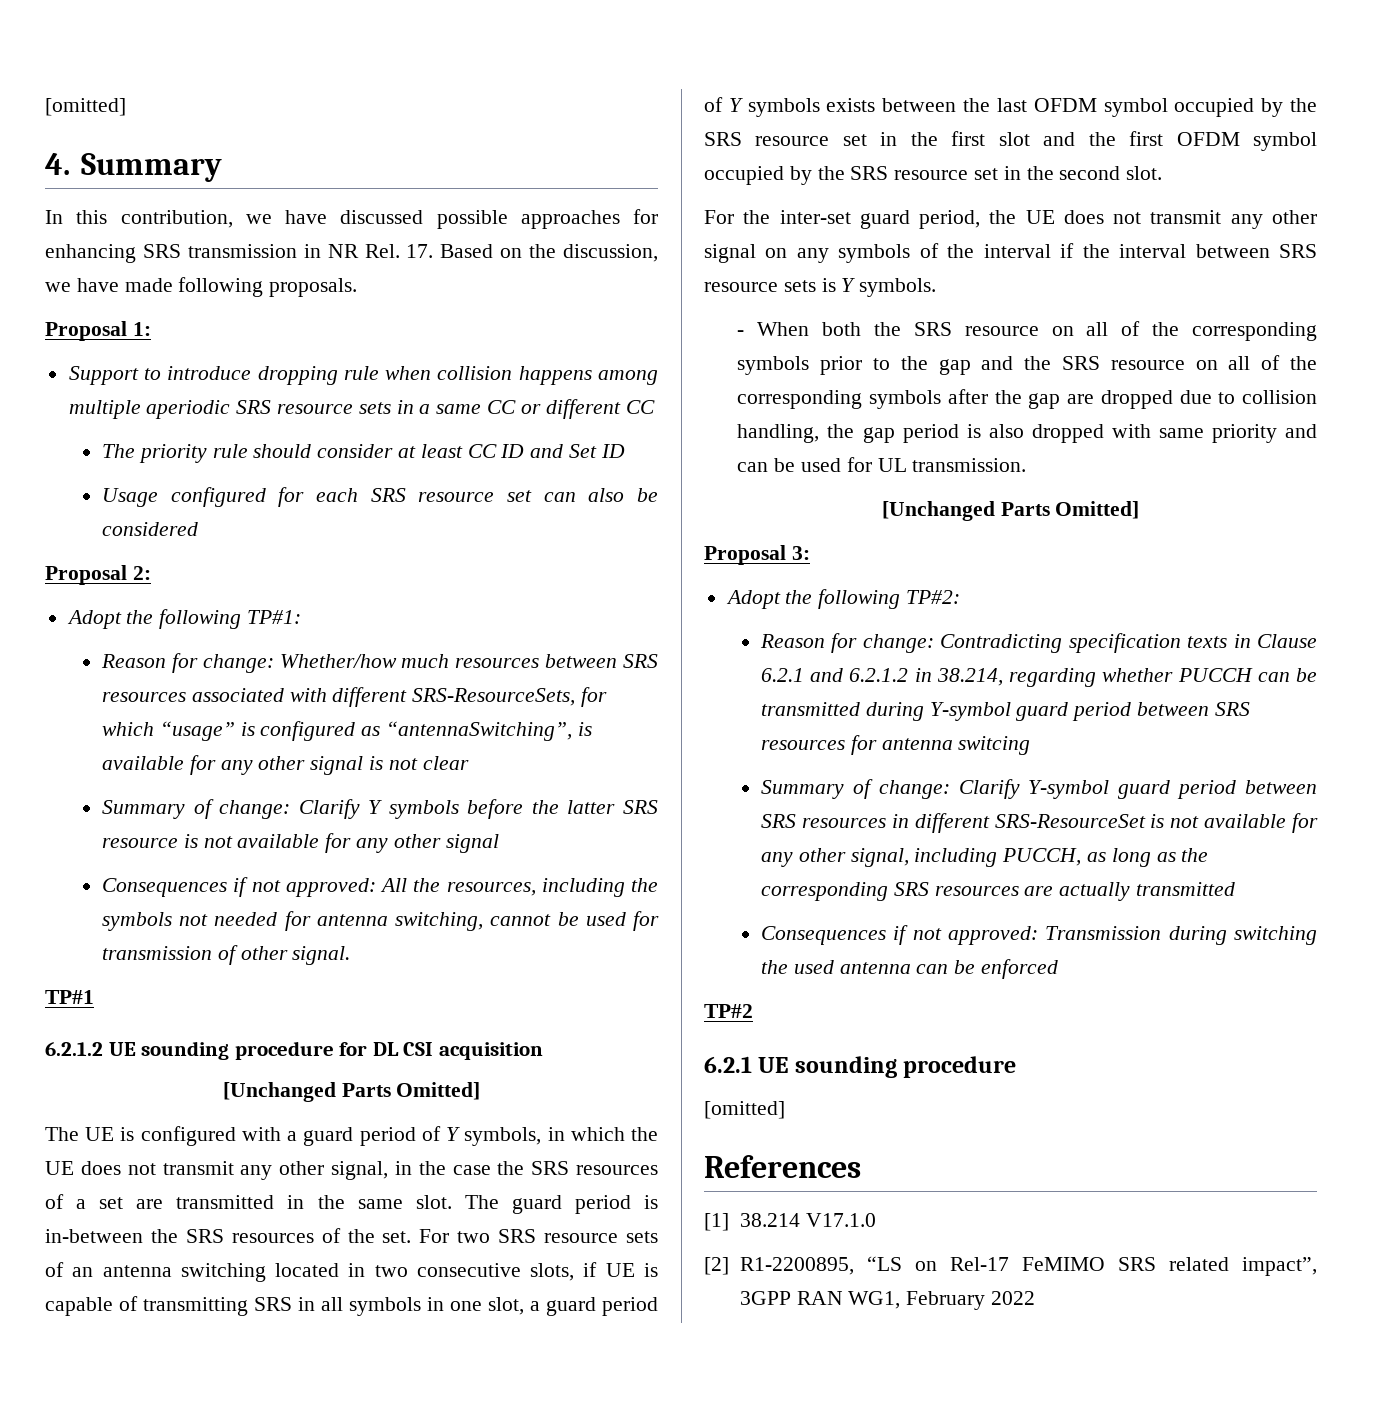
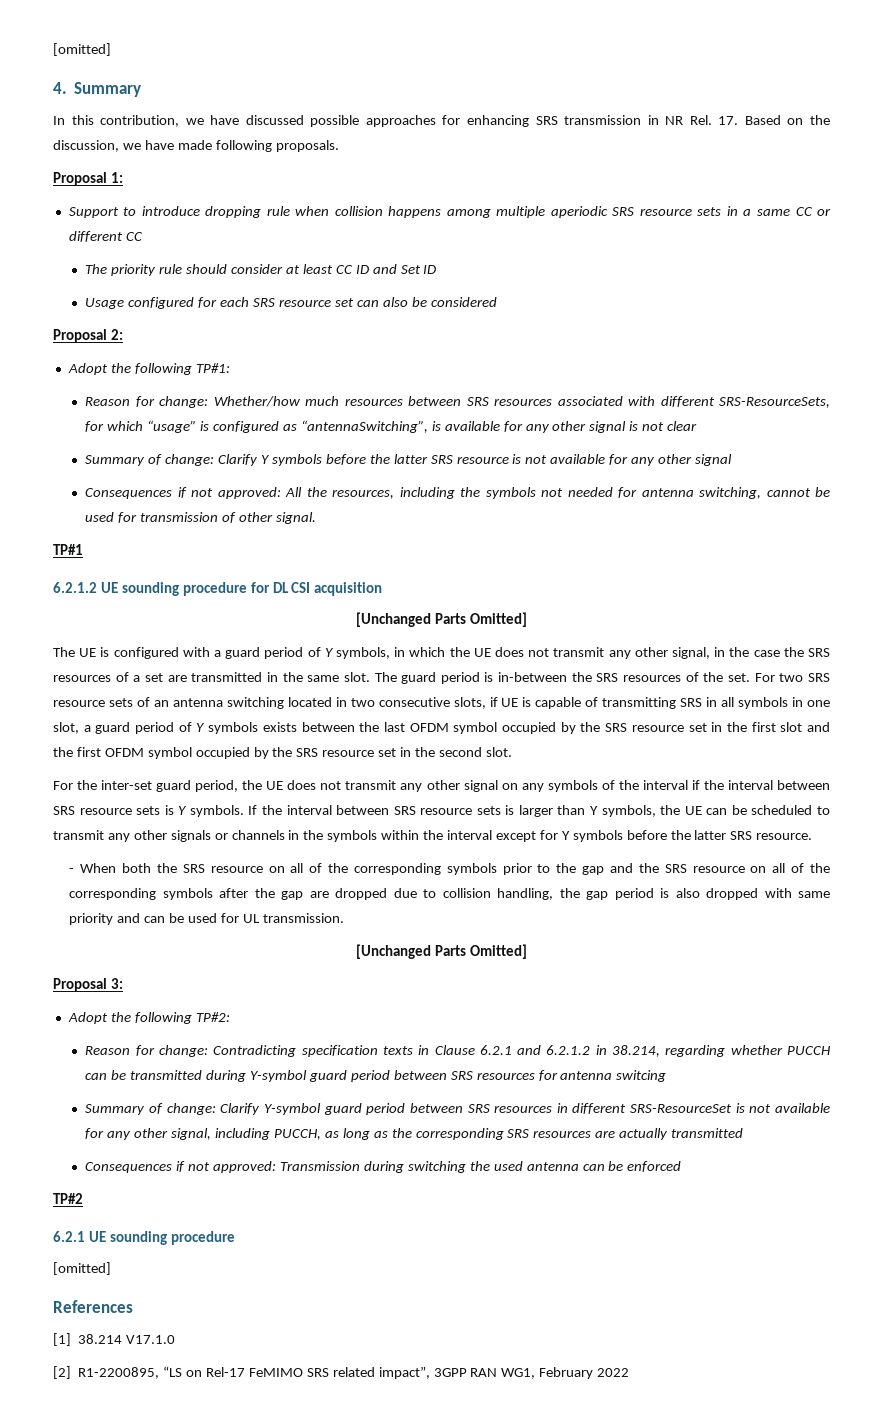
(937, 287) none -> [248,805,831,817] [53,830,813,842] If the interval between SRS resource sets is larger than Y symbols, the UE can be scheduled to transmit any other signals or channels in the symbols within the interval except for Y symbols before the latter SRS resource.

